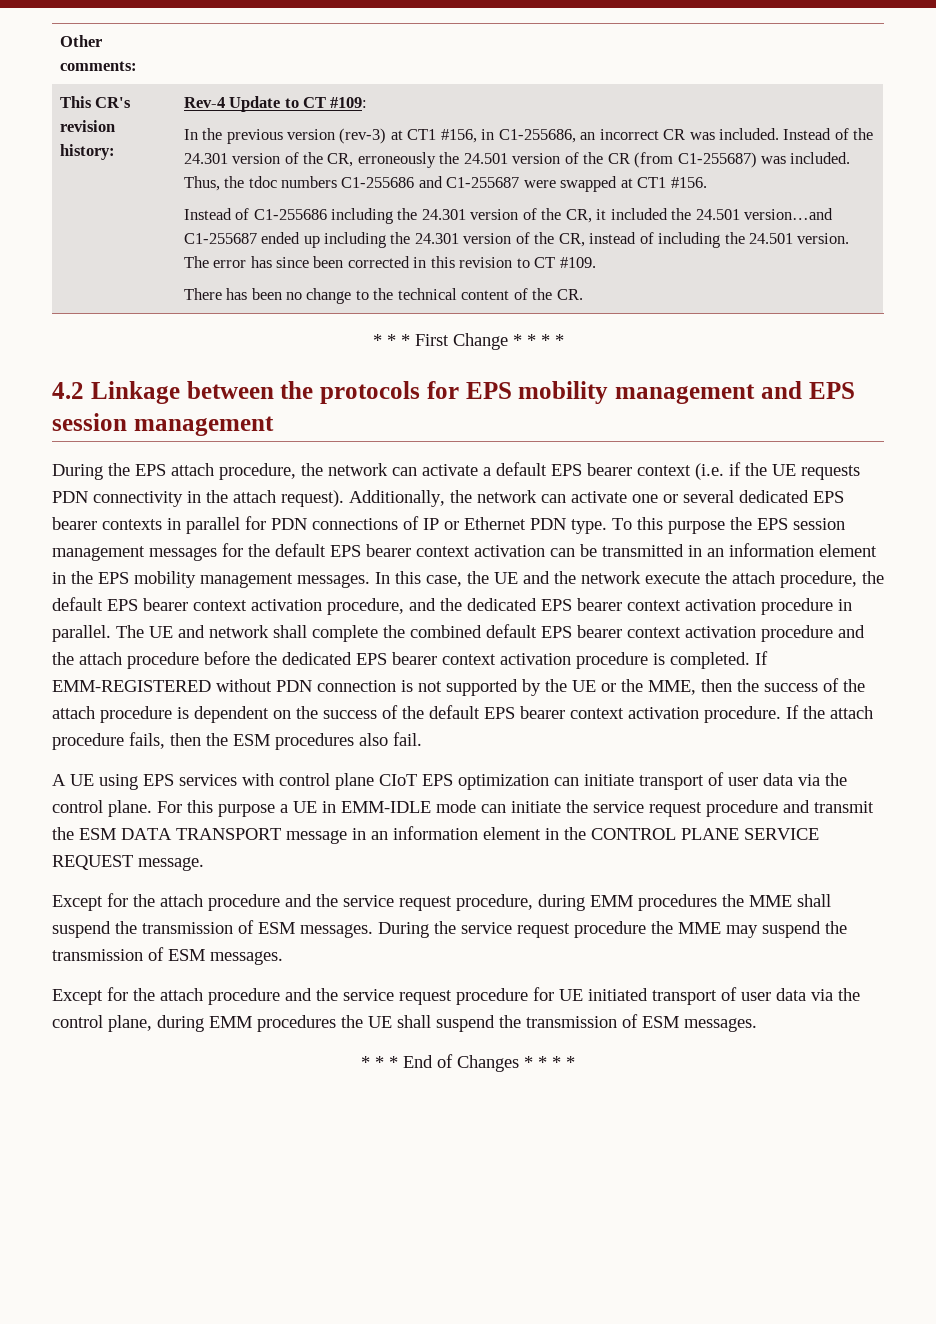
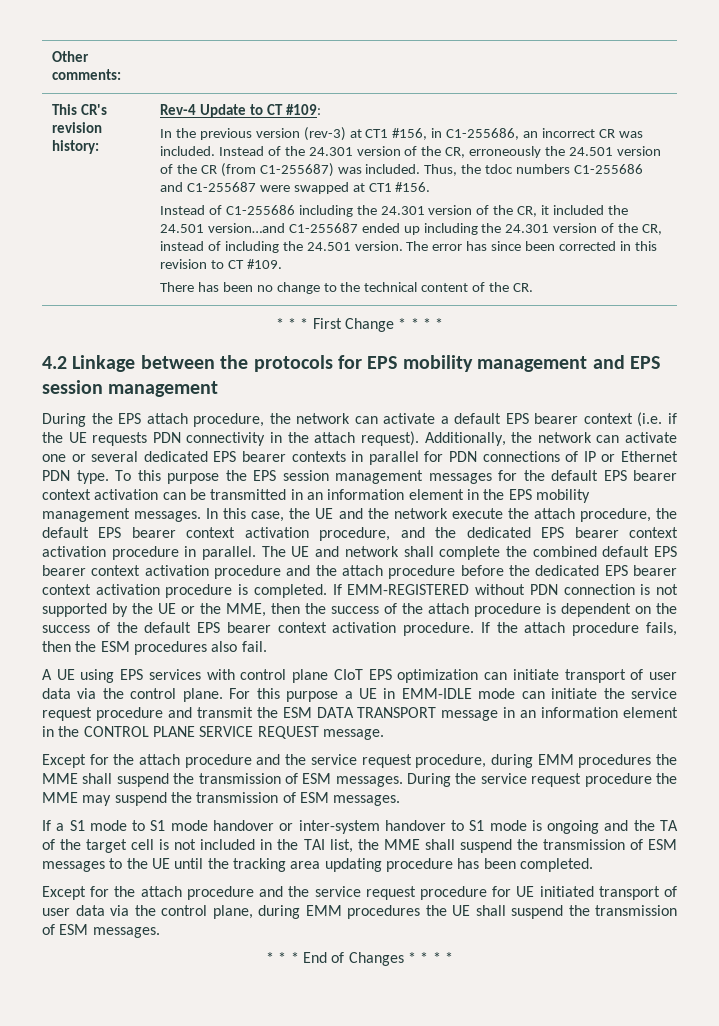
(283, 958) none -> [42,820,679,834] [42,839,677,853] [42,858,593,872] // If a S1 mode to S1 mode handover or inter-system handover to S1 mode is ongoing and the TA of the target cell is not included in the TAI list, the MME shall suspend the transmission of ESM messages to the UE until the tracking area updating procedure has been completed.

